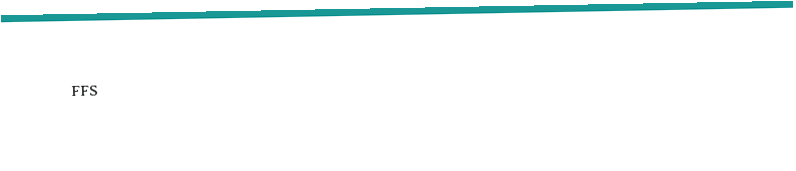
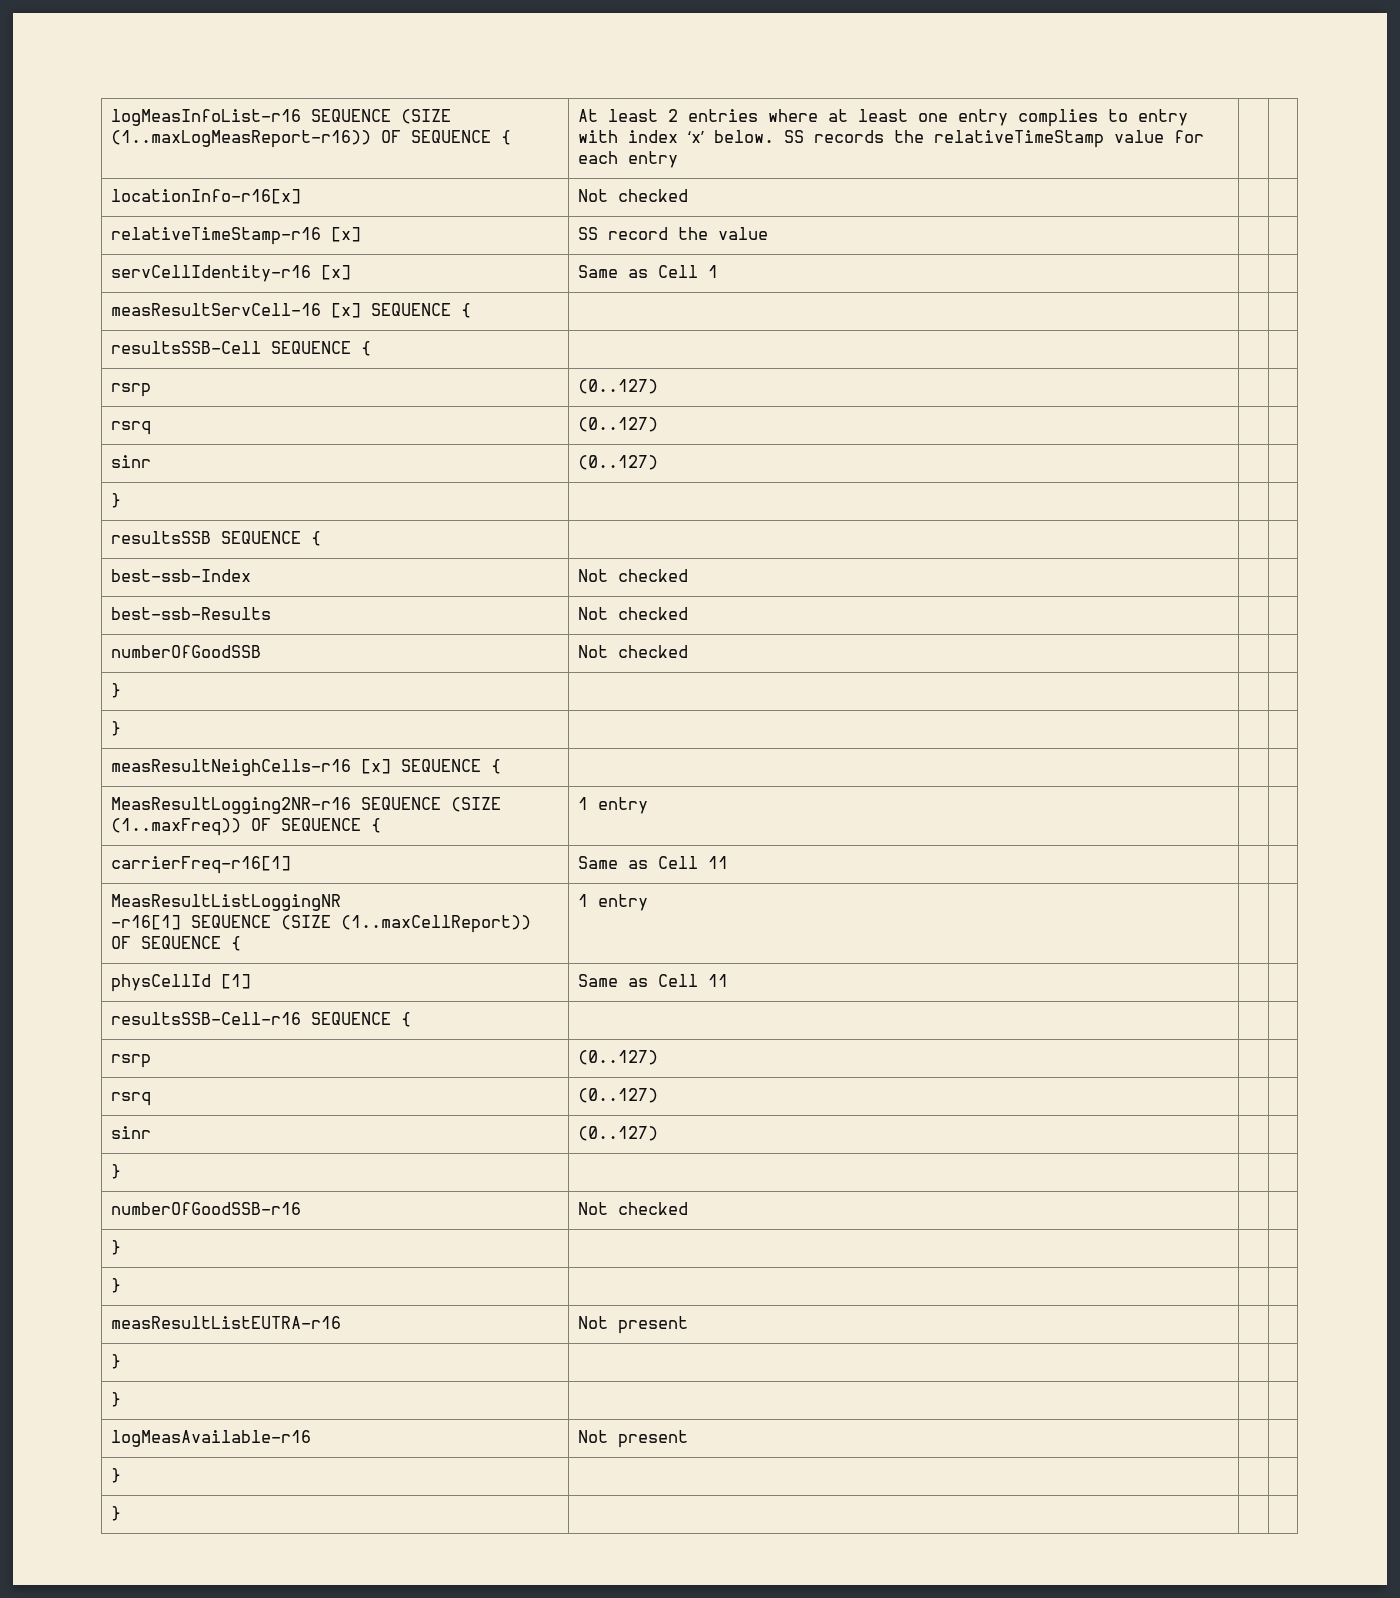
[70,85,99,96] FFS -> [111,109,452,126] [111,130,512,148] [578,109,1189,127] [578,130,1205,148] [578,151,679,168] [111,189,302,204] [578,189,689,202] [111,227,362,245] [578,227,769,240] [111,265,352,282] [578,265,719,278] [111,303,472,318] [111,341,372,356] [111,383,152,397] [578,379,659,394] [111,421,152,435] [578,417,659,432] [111,455,152,468] [578,455,659,470] [111,493,122,508] [111,531,322,546] [111,569,252,582] [578,569,689,582] [111,607,272,620] [578,607,689,620] [111,645,262,658] [578,645,689,658] [111,683,122,698] [111,721,122,736] [111,759,502,776] [111,797,502,814] [111,818,382,836] [578,797,649,814] [111,856,292,874] [578,856,729,869] [111,894,342,911] [111,915,532,933] [111,936,242,951] [578,894,649,911] [111,974,252,992] [578,974,729,987] [111,1012,412,1027] [111,1054,152,1068] [578,1050,659,1065] [111,1092,152,1106] [578,1088,659,1103] [111,1126,152,1139] [578,1126,659,1141] [111,1164,122,1179] [111,1202,302,1215] [578,1202,689,1215] [111,1240,122,1255] [111,1278,122,1293] [111,1316,342,1329] [578,1316,689,1334] [111,1354,122,1369] [111,1392,122,1407] [111,1430,312,1447] [578,1430,689,1448] [111,1468,122,1483] [111,1506,122,1521] logMeasInfoList-r16 SEQUENCE (SIZE (1..maxLogMeasReport-r16)) OF SEQUENCE { | At least 2 entries where at least one entry complies to entry with index ‘x’ below. SS records the relativeTimeStamp value for each entry | | // locationInfo-r16[x] | Not checked | | // relativeTimeStamp-r16 [x] | SS record the value | | // servCellIdentity-r16 [x] | Same as Cell 1 | | // measResultServCell-16 [x] SEQUENCE { | | | // resultsSSB-Cell SEQUENCE { | | | // rsrp | (0..127) | | // rsrq | (0..127) | | // sinr | (0..127) | | // } | | | // resultsSSB SEQUENCE { | | | // best-ssb-Index | Not checked | | // best-ssb-Results | Not checked | | // numberOfGoodSSB | Not checked | | // } | | | // } | | | // measResultNeighCells-r16 [x] SEQUENCE { | | | // MeasResultLogging2NR-r16 SEQUENCE (SIZE (1..maxFreq)) OF SEQUENCE { | 1 entry | | // carrierFreq-r16[1] | Same as Cell 11 | | // MeasResultListLoggingNR // -r16[1] SEQUENCE (SIZE (1..maxCellReport)) OF SEQUENCE { | 1 entry | | // physCellId [1] | Same as Cell 11 | | // resultsSSB-Cell-r16 SEQUENCE { | | | // rsrp | (0..127) | | // rsrq | (0..127) | | // sinr | (0..127) | | // } | | | // numberOfGoodSSB-r16 | Not checked | | // } | | | // } | | | // measResultListEUTRA-r16 | Not present | | // } | | | // } | | | // logMeasAvailable-r16 | Not present | | // } | | | // } | | |

